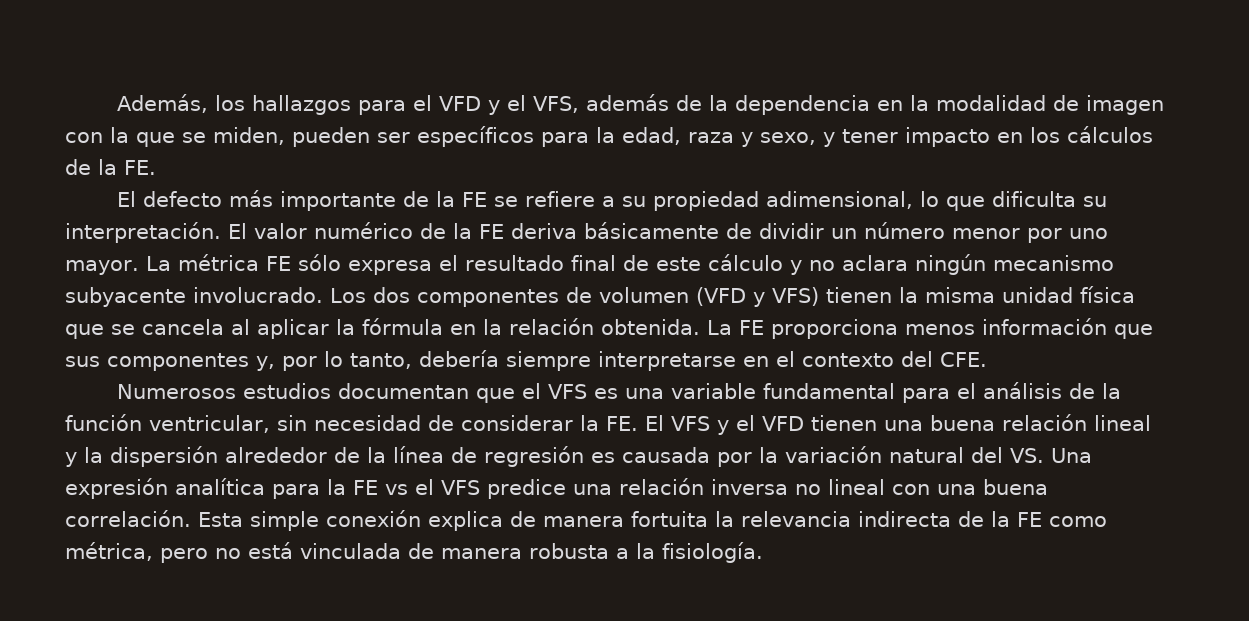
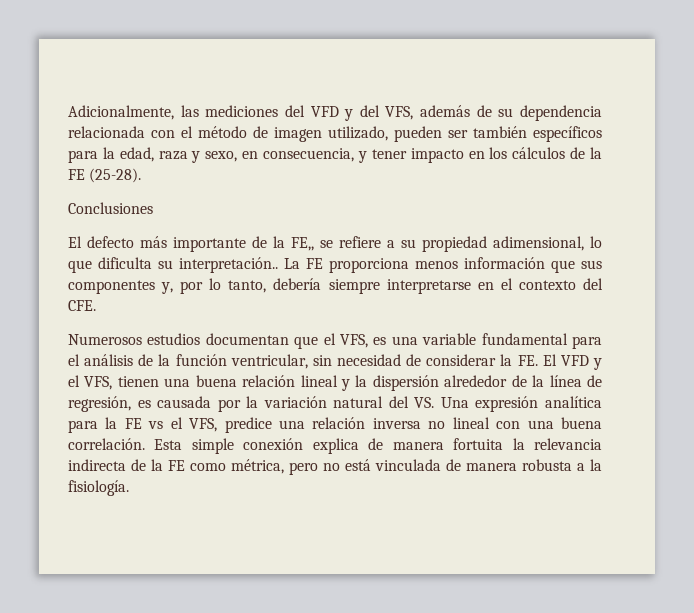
[117,94,527,115] Además, los hallazgos para el VFD y el -> [68,105,380,121] Adicionalmente, las mediciones del VFD y del
[709,95,1165,115] [65,127,285,147] la dependencia en la modalidad de imagen con la que se miden, -> [498,105,602,121] [68,126,388,142] su dependencia relacionada con el método de imagen utilizado,
(410, 137) none -> [473,126,527,138] también
(816, 138) none -> [242,148,355,162] en consecuencia,
[124,160,156,175] FE. -> [68,168,142,183] [68,202,153,214] FE (25-28). // Conclusiones
[462,192,488,207] FE -> [291,237,314,251] FE,,
[65,222,1108,243] [65,254,1114,275] [65,286,1135,307] [65,318,700,339] interpretación. El valor numérico de la FE deriva básicamente de dividir un número menor por uno mayor. La métrica FE sólo expresa el resultado final de este cálculo y no aclara ningún mecanismo subyacente involucrado. Los dos componentes de volumen (VFD y VFS) tienen la misma unidad física que se cancela al aplicar la fórmula en la relación obtenida. -> [179,257,278,273] interpretación..
[548,384,588,399] VFS -> [340,334,368,348] VFS,
[671,415,804,435] VFS y el VFD -> [560,355,603,370] [68,375,113,390] VFD y el VFS,
[484,446,584,467] regresión -> [68,396,131,412] regresión,
[441,480,480,495] VFS -> [189,418,218,432] VFS,

